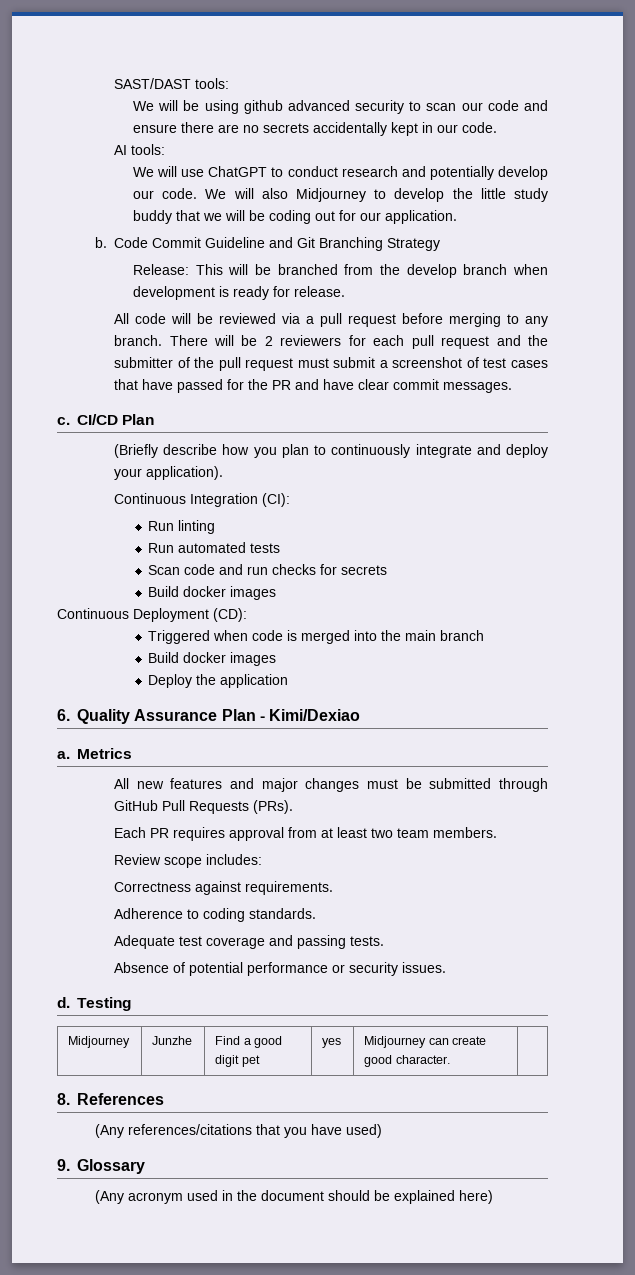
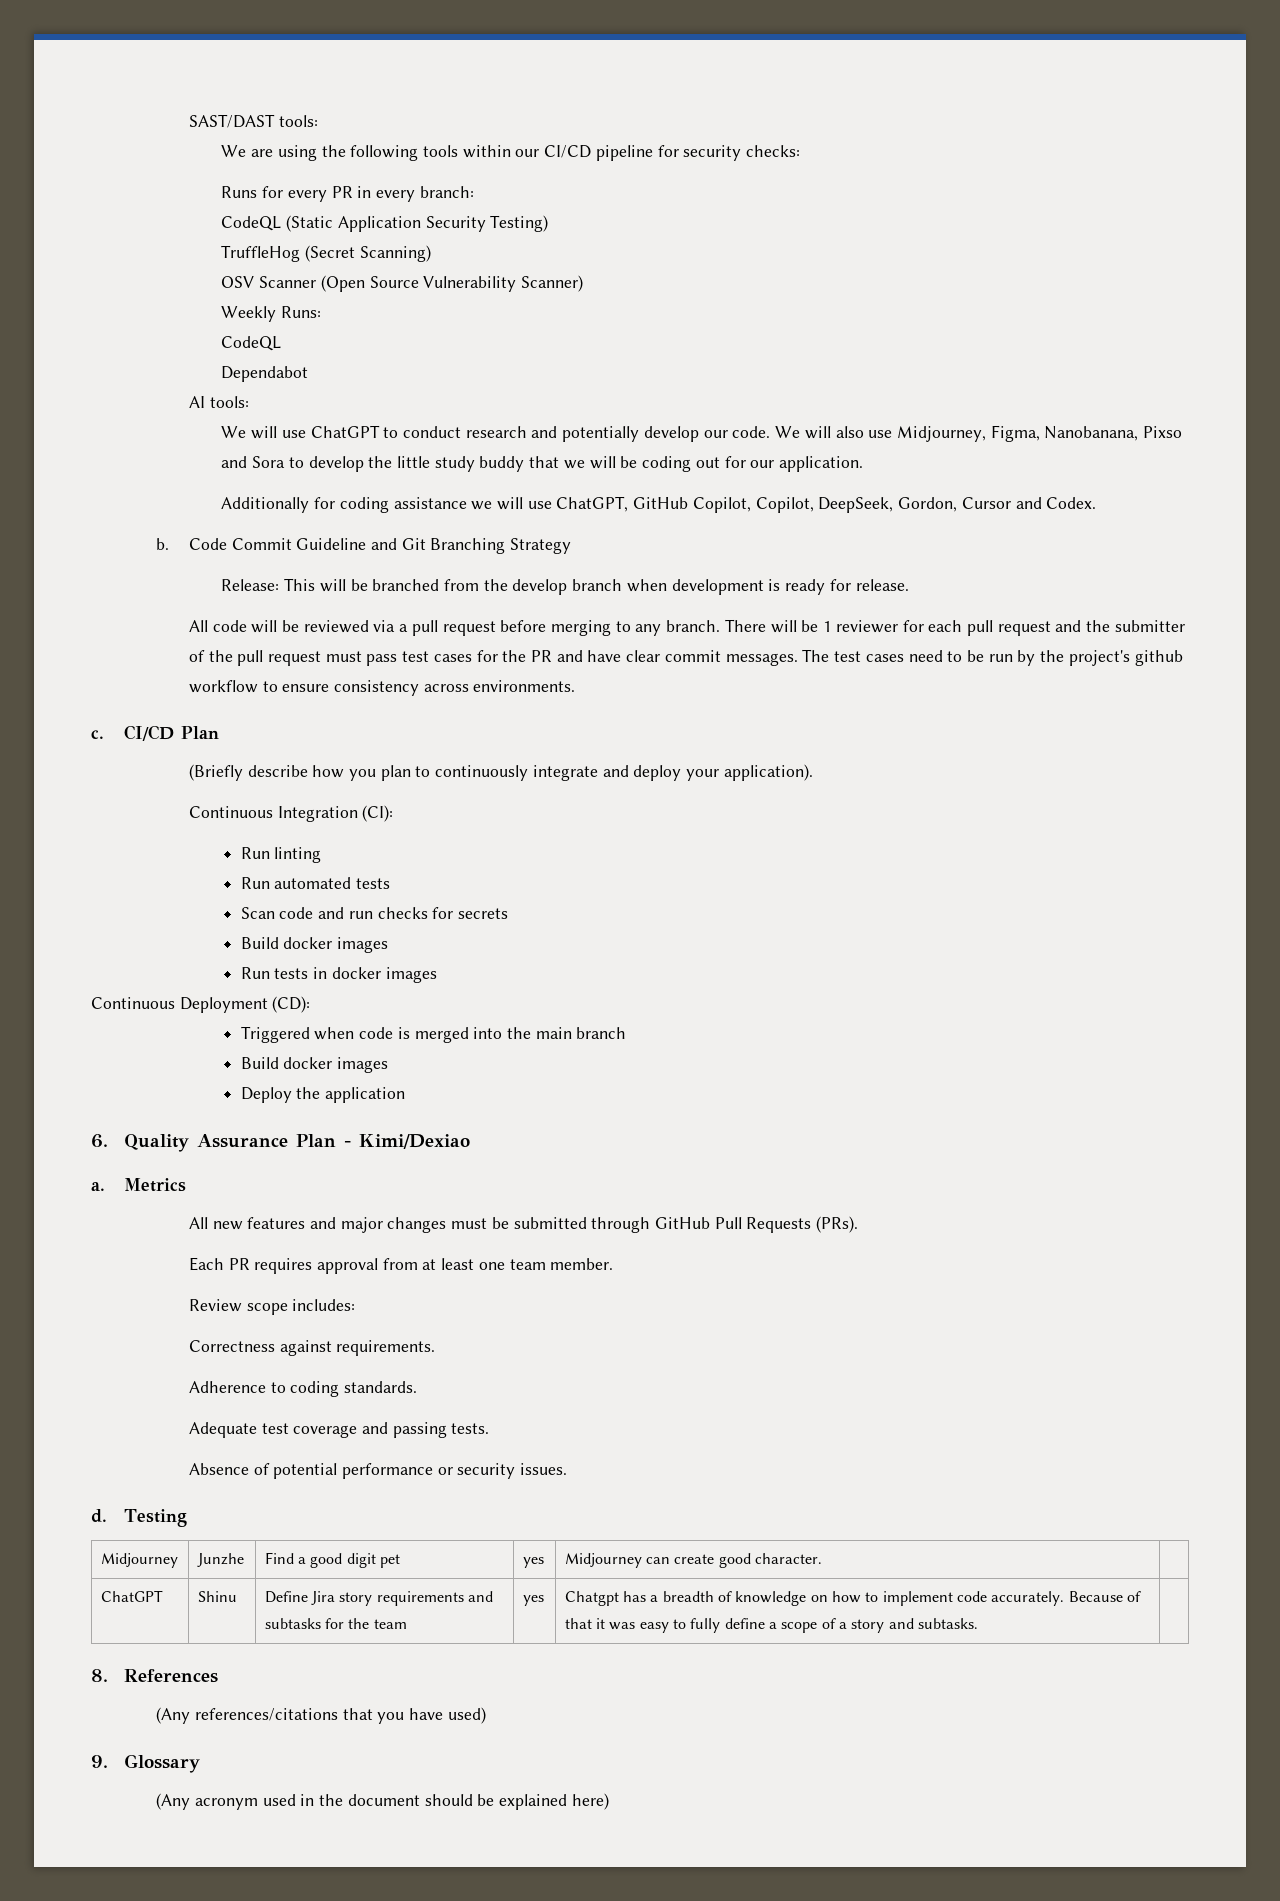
[158,100,548,114] [133,122,498,136] will be using github advanced security to scan our code and ensure there are no secrets accidentally kept in our code. -> [251,145,801,161] [221,186,474,202] [221,215,549,232] [221,245,431,262] [221,275,583,292] [221,306,322,322] [221,336,282,351] [221,366,309,382] are using the following tools within our CI/CD pipeline for security checks: // Runs for every PR in every branch: // CodeQL (Static Application Security Testing) // TruffleHog (Secret Scanning) // OSV Scanner (Open Source Vulnerability Scanner) // Weekly Runs: // CodeQL // Dependabot
[296,188,367,202] Midjourney -> [868,425,1183,442] [221,456,286,468] use Midjourney, Figma, Nanobanana, Pixso and Sora
(458, 217) none -> [221,496,1097,513] // Additionally for coding assistance we will use ChatGPT, GitHub Copilot, Copilot, DeepSeek, Gordon, Cursor and Codex.
[264,335,342,346] 2 reviewers -> [823,620,898,633] 1 reviewer
[333,357,548,368] [114,379,224,393] submit a screenshot of test cases that have passed -> [366,651,472,666] pass test cases
(513, 387) none -> [802,649,1183,666] [188,680,576,696] The test cases need to be run by the project's github workflow to ensure consistency across environments.
(277, 593) none -> [240,967,437,983] // Run tests in docker images
[371,827,498,838] two team members. -> [478,1258,614,1270] one team member.
(450, 1059) none -> [100,1590,163,1602] [197,1591,237,1602] [264,1591,494,1606] [264,1618,407,1629] [522,1595,544,1606] [564,1591,1141,1606] [564,1618,978,1633] // ChatGPT | Shinu | Define Jira story requirements and subtasks for the team | yes | Chatgpt has a breadth of knowledge on how to implement code accurately. Because of that it was easy to fully define a scope of a story and subtasks. |

